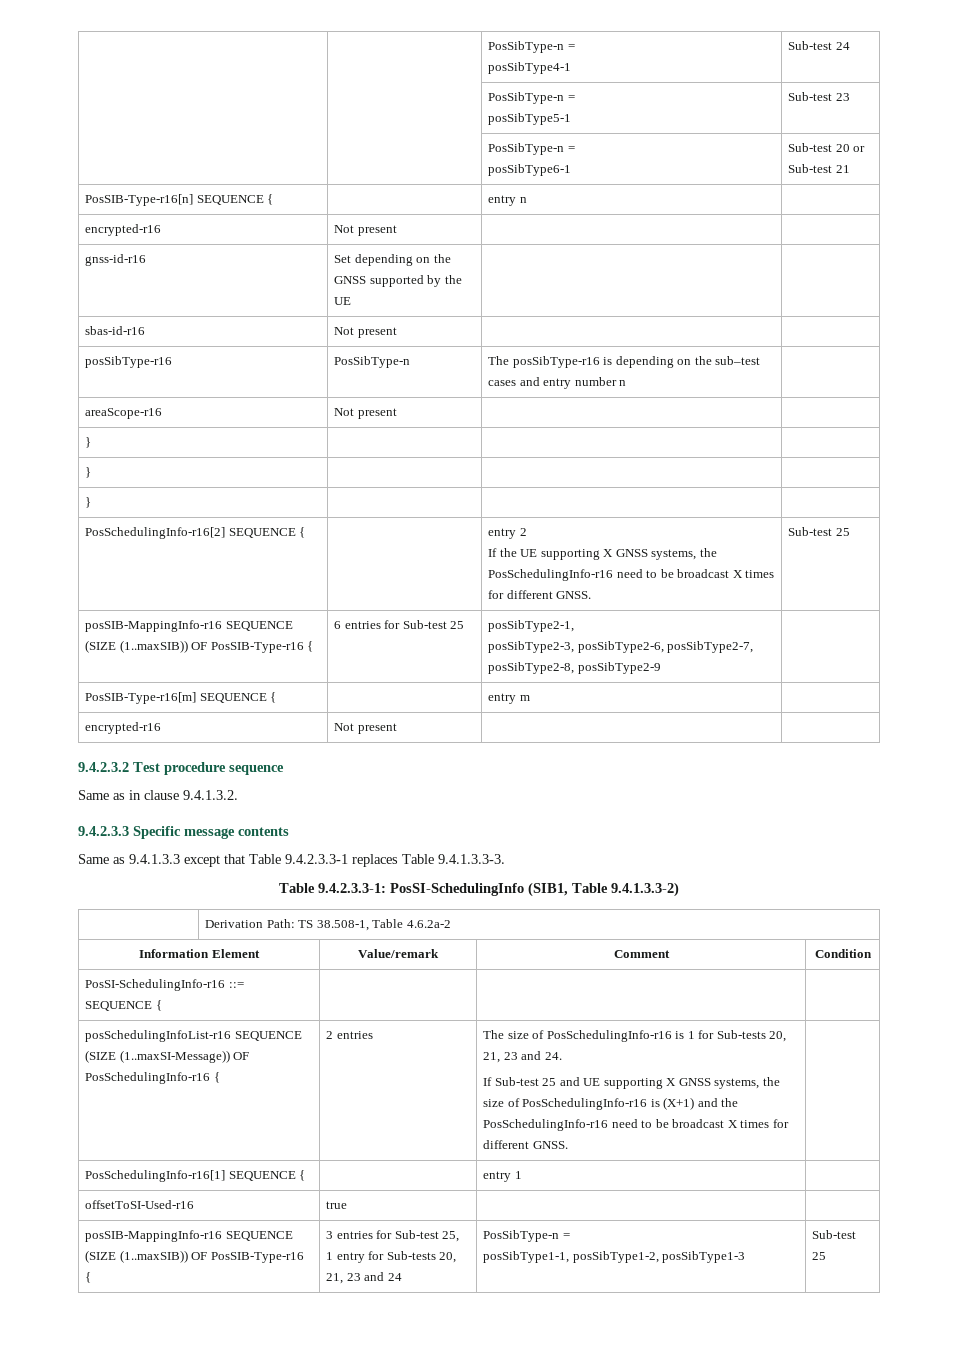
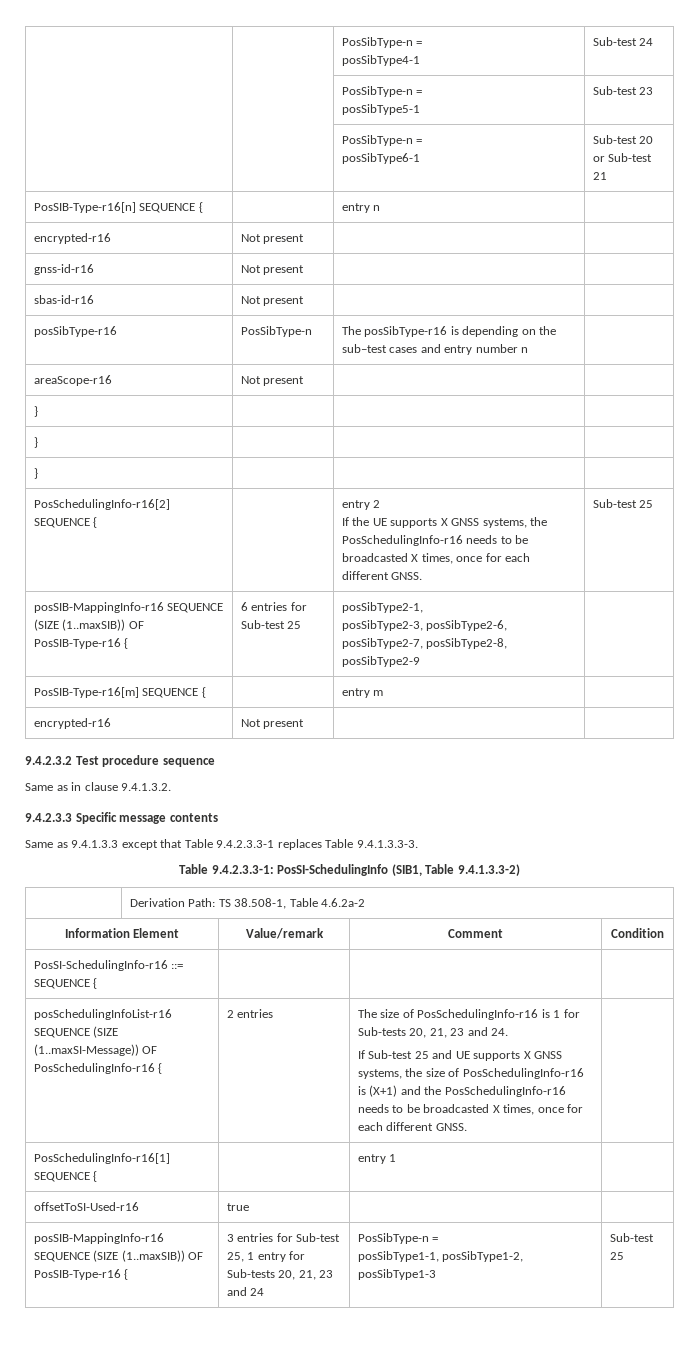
[334,254,451,266] [334,275,462,287] [334,297,352,305] Set depending on the GNSS supported by the UE -> [240,265,305,275] Not present
[540,549,600,560] supporting -> [390,518,438,528] supports
[616,569,775,578] [488,590,505,599] need to be broadcast X times for -> [466,535,529,544] [341,553,531,564] needs to be broadcasted X times, once for each
[603,1078,663,1089] supporting -> [473,1051,521,1061] supports
[611,1119,789,1128] need to be broadcast X times for -> [357,1104,584,1115] [357,1122,383,1131] needs to be broadcasted X times, once for each

